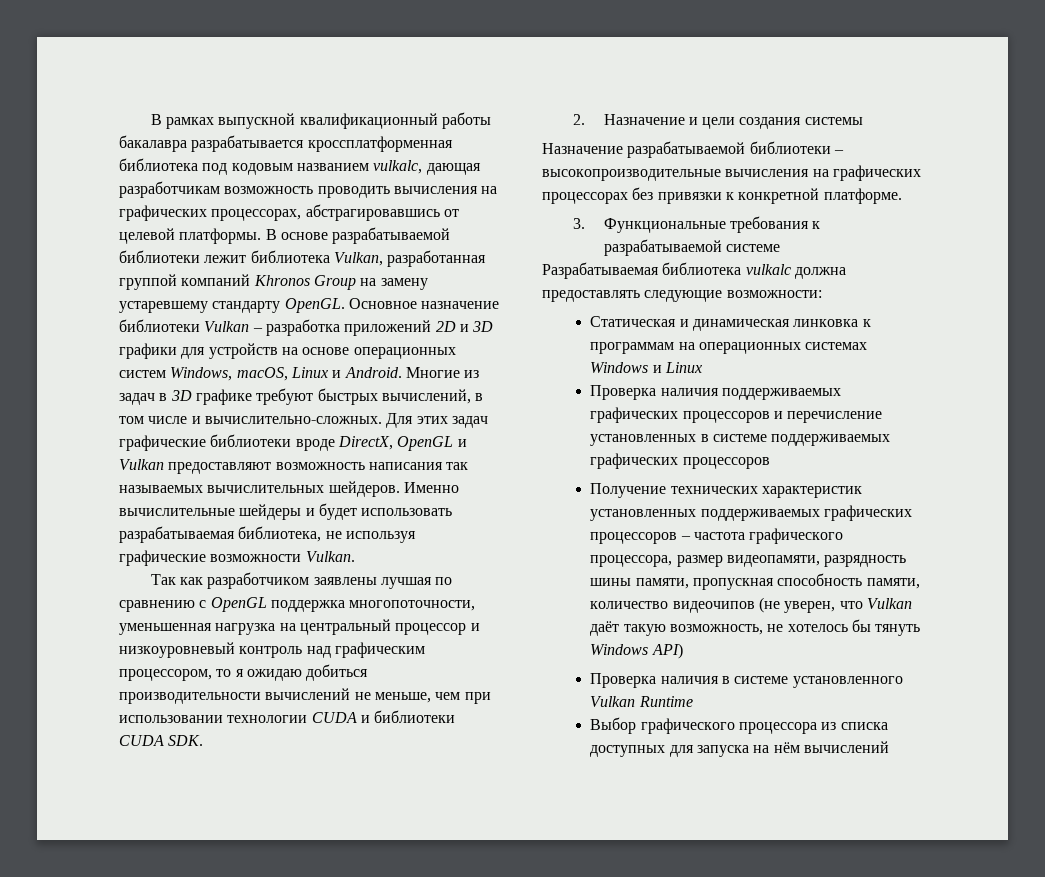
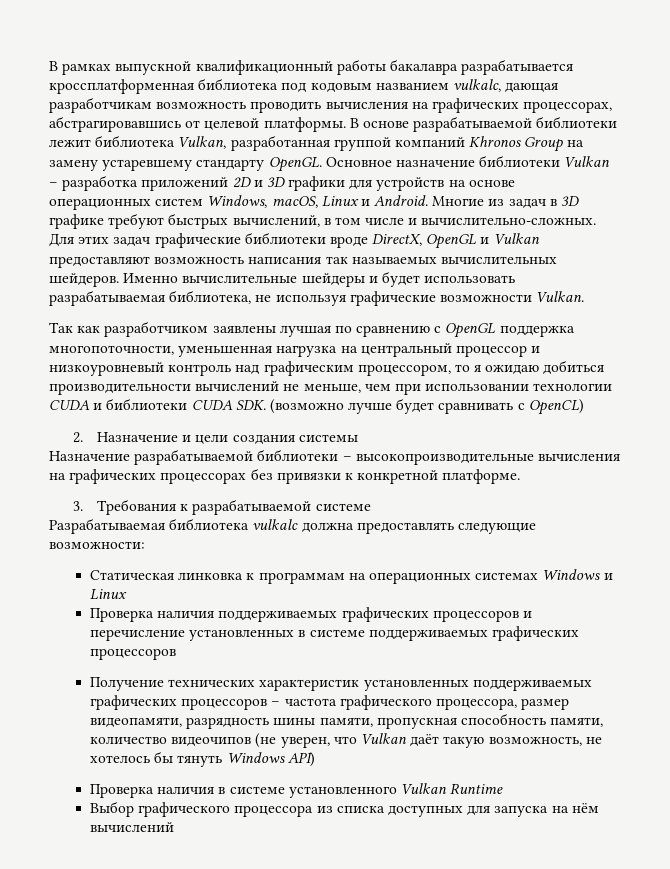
(204, 740) none -> [269,398,584,415] (возможно лучше будет сравнивать с OpenCL)
[603,216,809,233] Функциональные требования -> [97,499,177,515] Требования
[679,319,790,331] и динамическая -> (175, 575) none

